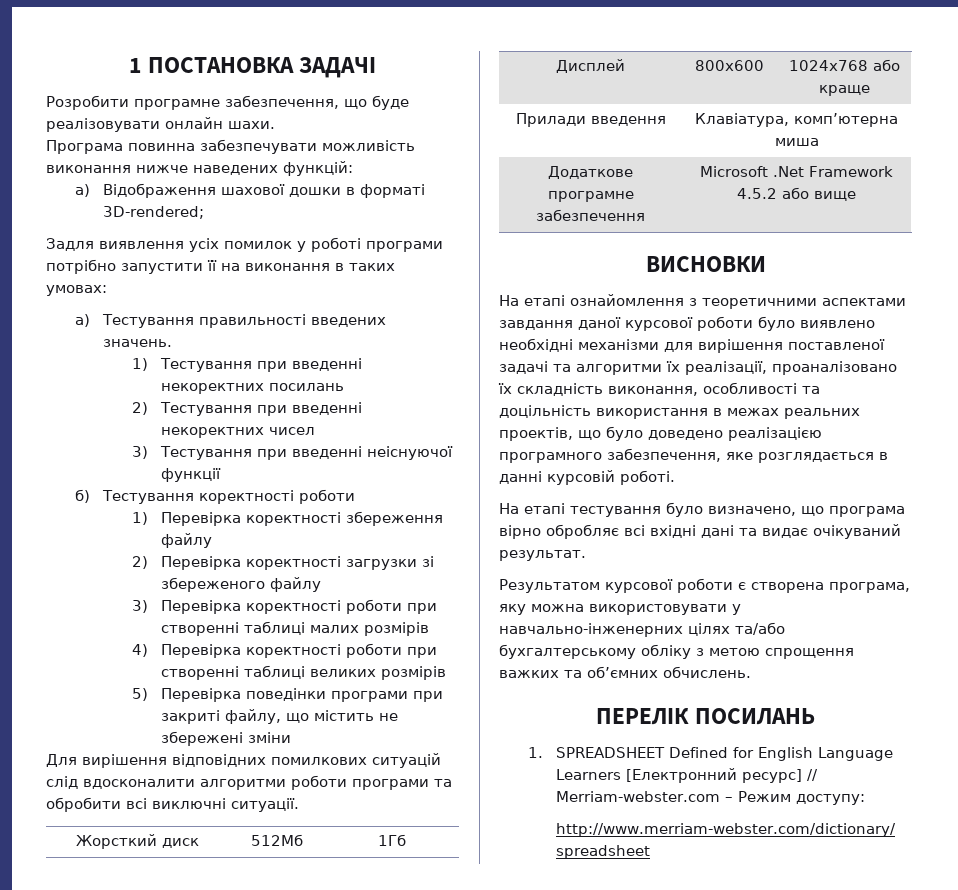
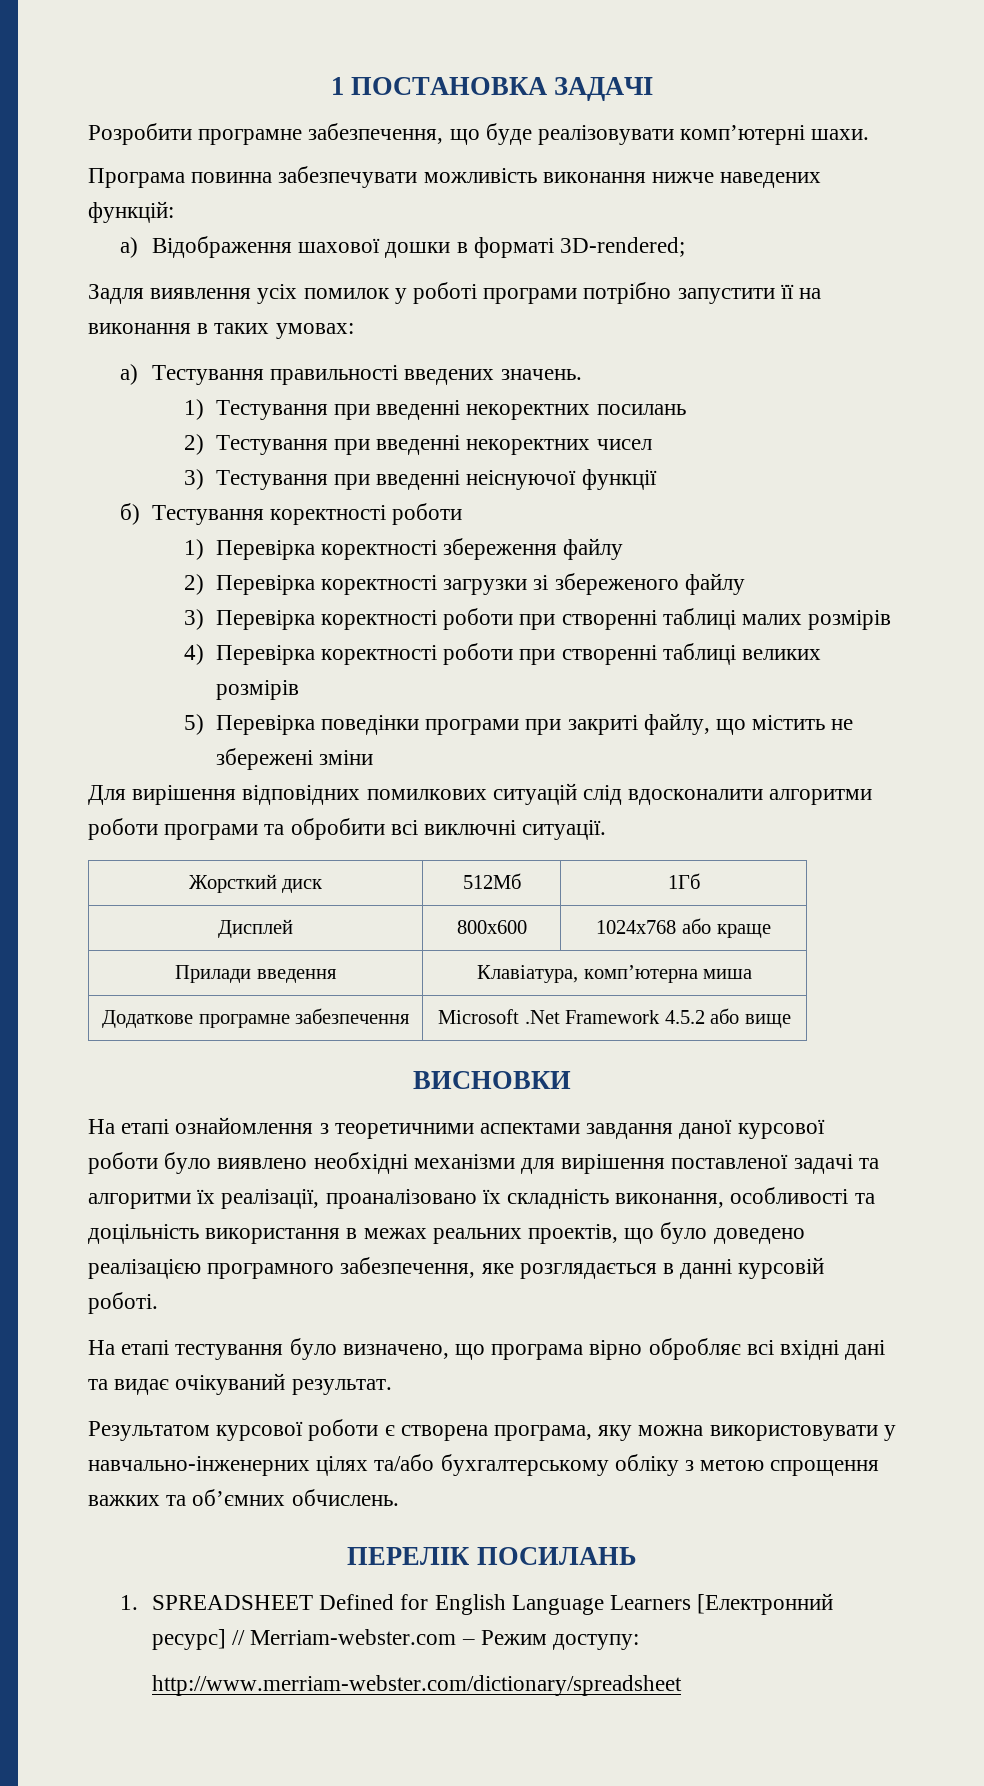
[165,117,223,129] онлайн -> [680,125,806,145] комп’ютерні

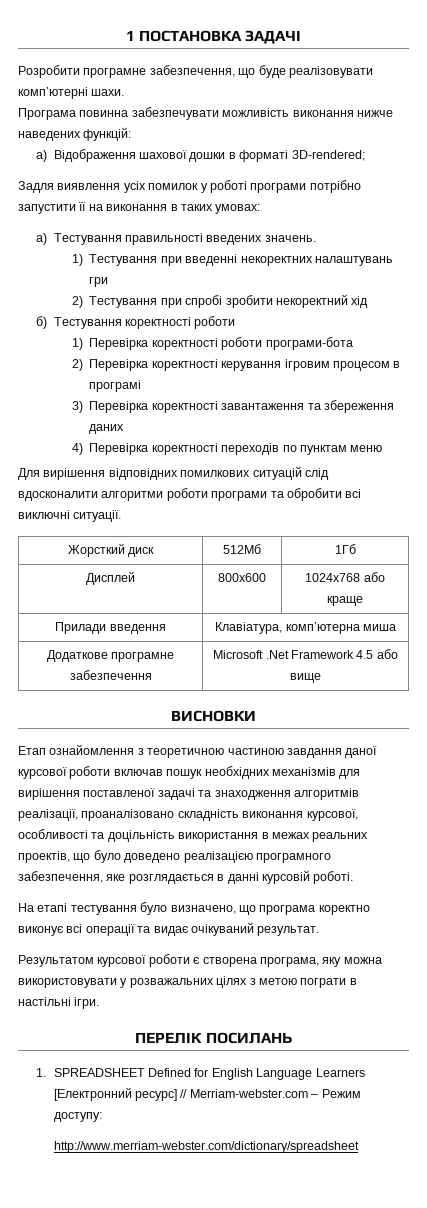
[596,404,686,415] посилань -> [314,256,393,266] [89,277,109,287] налаштувань гри
[376,435,652,455] [183,469,657,490] введенні некоректних чисел // 3) Тестування при введенні неіснуючої функції -> [185,294,369,308] спробі зробити некоректний хід
[443,538,624,560] збереження файлу -> [221,337,353,350] роботи програми-бота
[443,573,745,595] [183,608,892,630] [183,643,821,665] [215,680,299,700] [183,713,854,735] [215,748,373,770] загрузки зі збереженого файлу // 3) Перевірка коректності роботи при створенні таблиці малих розмірів // 4) Перевірка коректності роботи при створенні таблиці великих розмірів // 5) Перевірка поведінки програми при закриті файлу, що містить не збережені зміни -> [221,359,401,371] [89,380,142,392] [71,400,394,413] [89,424,125,434] [71,443,383,455] керування ігровим процесом в програмі // 3) Перевірка коректності завантаження та збереження даних // 4) Перевірка коректності переходів по пунктам меню
[664,1010,705,1024] 4.5.2 -> [356,650,374,659] 4.5
[88,1117,825,1139] [88,1152,515,1174] На етапі ознайомлення з теоретичними аспектами завдання даної курсової роботи було виявлено необхідні механізми -> [18,744,378,758] [18,766,336,779] Етап ознайомлення з теоретичною частиною завдання даної курсової роботи включав пошук необхідних механізмів
[88,1189,725,1209] алгоритми їх реалізації, проаналізовано їх складність виконання, -> [214,788,359,800] [18,809,358,821] знаходження алгоритмів реалізації, проаналізовано складність виконання курсової,
[589,1338,886,1360] вірно обробляє всі вхідні дані -> [318,905,370,915] [18,924,135,936] коректно виконує всі операції
[88,1454,880,1476] [88,1489,399,1506] навчально-інженерних цілях та/або бухгалтерському обліку з метою спрощення важких та об’ємних обчислень. -> [129,976,357,988] [18,997,100,1009] розважальних цілях з метою пограти в настільні ігри.

